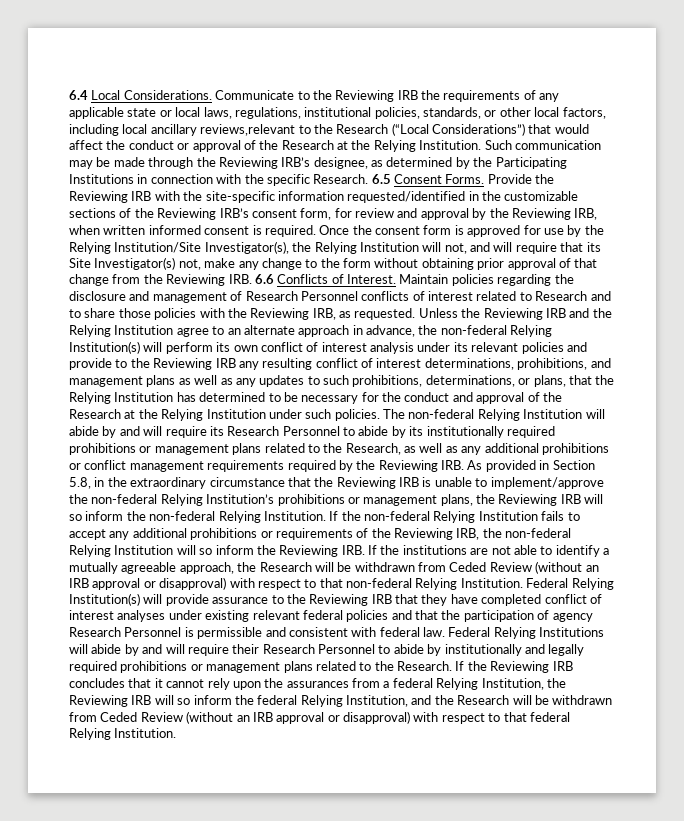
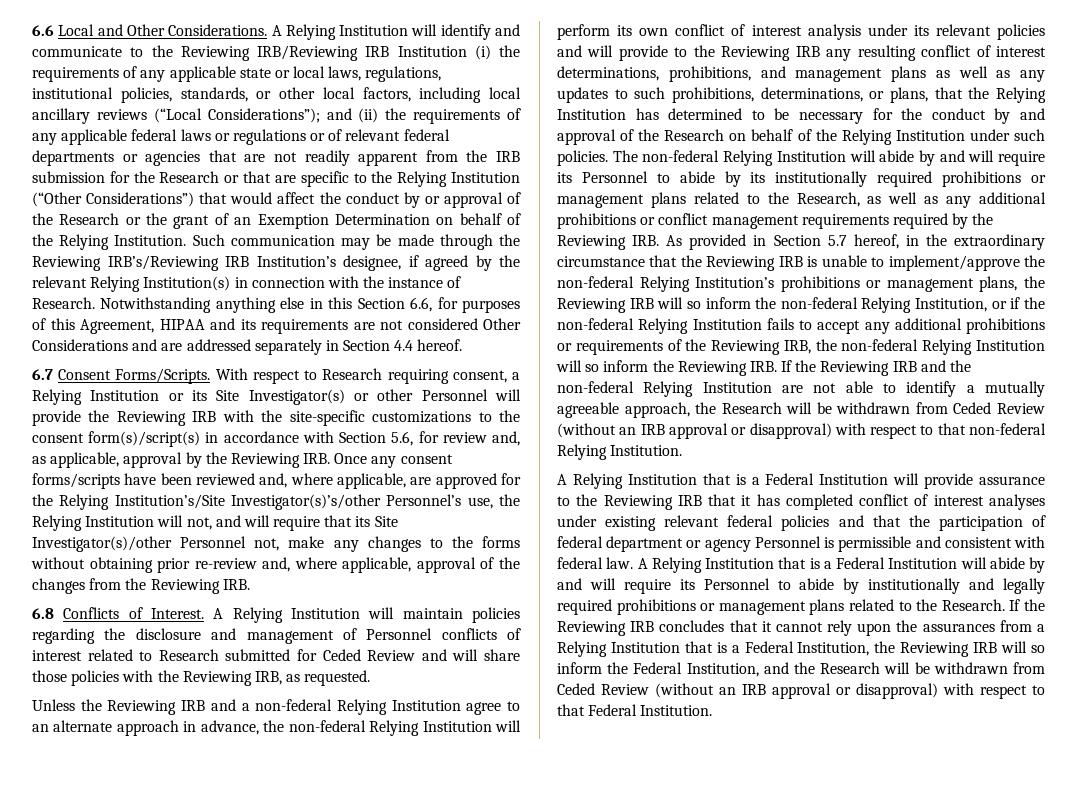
[69,90,418,102] 6.4 Local Considerations. Communicate to the Reviewing IRB -> [32,24,520,40] [32,45,491,61] 6.6 Local and Other Considerations. A Relying Institution will identify and communicate to the Reviewing IRB/Reviewing IRB Institution (i)
[200,123,429,136] reviews,relevant to the Research (“Local -> [96,108,521,124] [32,129,450,145] [32,150,521,166] [32,171,520,187] [32,192,82,207] reviews (“Local Considerations”); and (ii) the requirements of any applicable federal laws or regulations or of relevant federal departments or agencies that are not readily apparent from the IRB submission for the Research or that are specific to the Relying Institution (“Other
(174, 145) none -> [403,192,420,208] by
[337,141,348,150] at -> [125,213,521,229] or the grant of an Exemption Determination on behalf of
[281,157,567,169] [69,174,532,186] IRB’s designee, as determined by the Participating Institutions in connection with the specific Research. 6.5 Consent Forms. Provide -> [107,255,520,271] [32,276,462,292] [32,297,521,313] [32,318,521,334] [32,339,463,355] [32,368,520,384] [32,389,521,405] [32,410,81,426] IRB’s/Reviewing IRB Institution’s designee, if agreed by the relevant Relying Institution(s) in connection with the instance of Research. Notwithstanding anything else in this Section 6.6, for purposes of this Agreement, HIPAA and its requirements are not considered Other Considerations and are addressed separately in Section 4.4 hereof. // 6.7 Consent Forms/Scripts. With respect to Research requiring consent, a Relying Institution or its Site Investigator(s) or other Personnel will provide
[277,191,579,203] [69,208,598,220] [69,225,604,237] [69,241,289,254] information requested/identified in the customizable sections of the Reviewing IRB’s consent form, for review and approval by the Reviewing IRB, when written informed consent is required. Once the consent form is approved for use by the Relying Institution/Site Investigator(s), -> [372,410,520,423] [32,431,520,447] [32,452,453,468] [32,473,521,489] [32,494,493,510] customizations to the consent form(s)/script(s) in accordance with Section 5.6, for review and, as applicable, approval by the Reviewing IRB. Once any consent forms/scripts have been reviewed and, where applicable, are approved for the Relying Institution’s/Site Investigator(s)’s/other Personnel’s use,
[94,257,176,270] Investigator(s) -> [32,536,247,552] Investigator(s)/other Personnel
[261,258,371,270] change to the form -> [367,536,520,552] changes to the forms
[507,258,598,270] [69,274,109,286] approval of that change -> [194,557,520,573] [32,578,85,594] re-review and, where applicable, approval of the changes
[254,274,274,284] 6.6 -> [32,608,54,619] // 6.8
[399,274,449,284] Maintain -> [213,607,463,623] A Relying Institution will maintain
[245,291,298,301] Research -> (357, 634) none
[590,291,611,301] [69,309,81,318] and to -> [225,649,479,661] submitted for Ceded Review and will
(416, 314) none -> (371, 678) //
[592,308,612,318] the -> [241,699,333,711] a non-federal
[69,341,140,354] Institution(s) -> [422,721,492,732] Institution
(587, 347) none -> [587,45,614,57] will
(450, 397) none -> [994,108,1011,124] by
[124,410,136,419] at -> [729,129,812,141] on behalf of
[227,426,280,436] Research -> (572, 177) none
[69,477,91,489] 5.8, -> [827,234,899,249] 5.7 hereof,
[263,511,339,521] Institution. If -> [915,297,1021,312] Institution, or if
[402,545,467,555] institutions -> [820,360,972,376] [557,381,772,397] Reviewing IRB and the non-federal Relying Institution
[526,578,614,590] [69,593,140,606] Federal Relying Institution(s) -> [557,473,889,489] // A Relying Institution that is a Federal Institution
[421,594,478,606] they have -> [741,494,780,506] it has
[552,613,593,622] [69,627,121,637] agency Research -> [557,536,751,552] federal department or agency
[448,627,605,639] [69,644,315,656] Federal Relying Institutions will abide by and will require their Research -> [637,557,1045,573] [557,578,695,594] A Relying Institution that is a Federal Institution will abide by and will require its
[392,678,479,690] federal Relying -> [557,641,794,657] Relying Institution that is a Federal
[257,695,343,707] federal Relying -> [633,662,683,674] Federal
[529,712,570,722] [69,728,111,740] federal Relying -> [588,704,638,716] Federal

